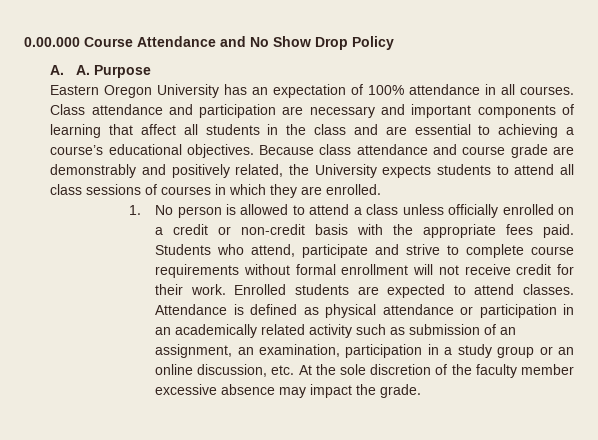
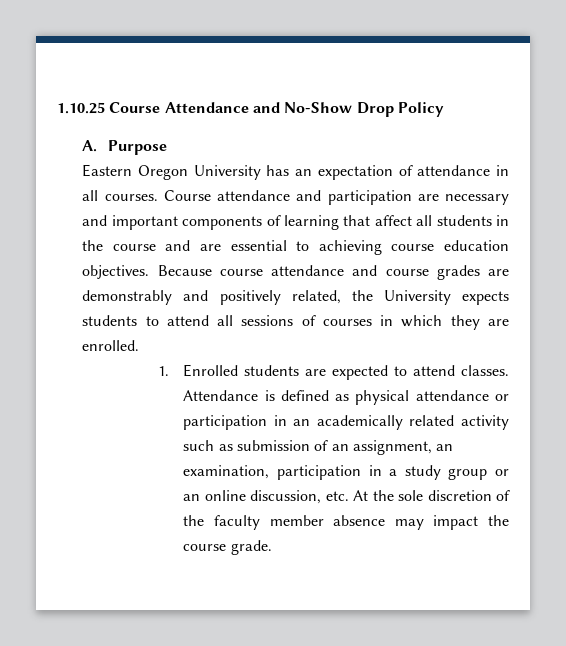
[24,37,80,47] 0.00.000 -> [57,102,105,114] 1.10.25
[250,36,311,47] No Show -> [284,102,353,113] No-Show
[76,65,91,75] A. -> (98, 146) none
[368,85,405,95] 100% -> (413, 170) none
[50,104,86,115] Class -> [163,190,211,201] Course
[314,124,347,135] class -> [112,244,156,251] course
[566,127,575,135] [50,144,182,155] a course’s educational -> [391,240,509,251] course education
[319,144,352,155] class -> [219,269,263,276] course
[510,144,548,158] grade -> [436,265,480,280] grades
[50,184,83,195] class -> (234, 320) none
[155,204,574,218] [155,224,574,238] [155,244,574,258] [155,264,574,278] [155,284,226,295] No person is allowed to attend a class unless officially enrolled on a credit or non-credit basis with the appropriate fees paid. Students who attend, participate and strive to complete course requirements without formal enrollment will not receive credit for their work. -> (170, 371) none
[155,384,218,395] excessive -> (324, 520) none
(377, 389) none -> [183,544,227,551] course

